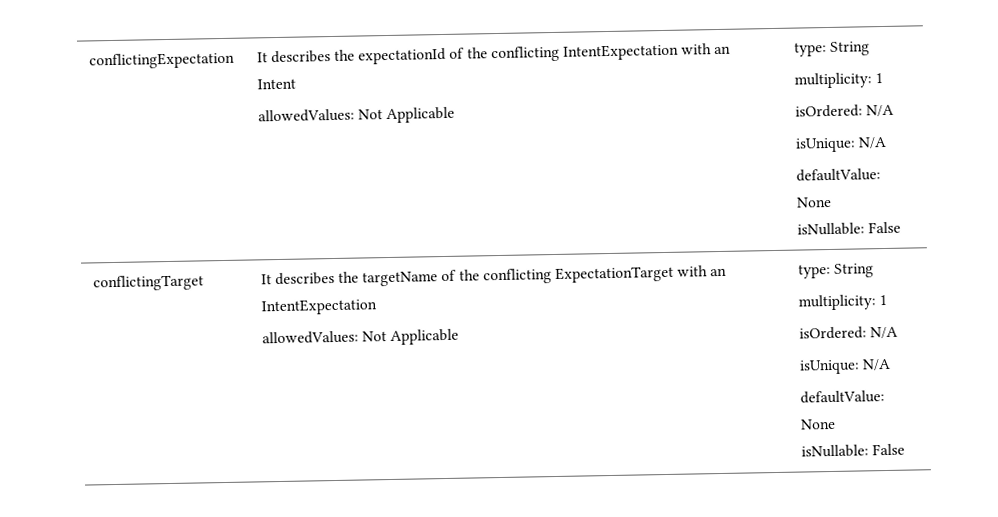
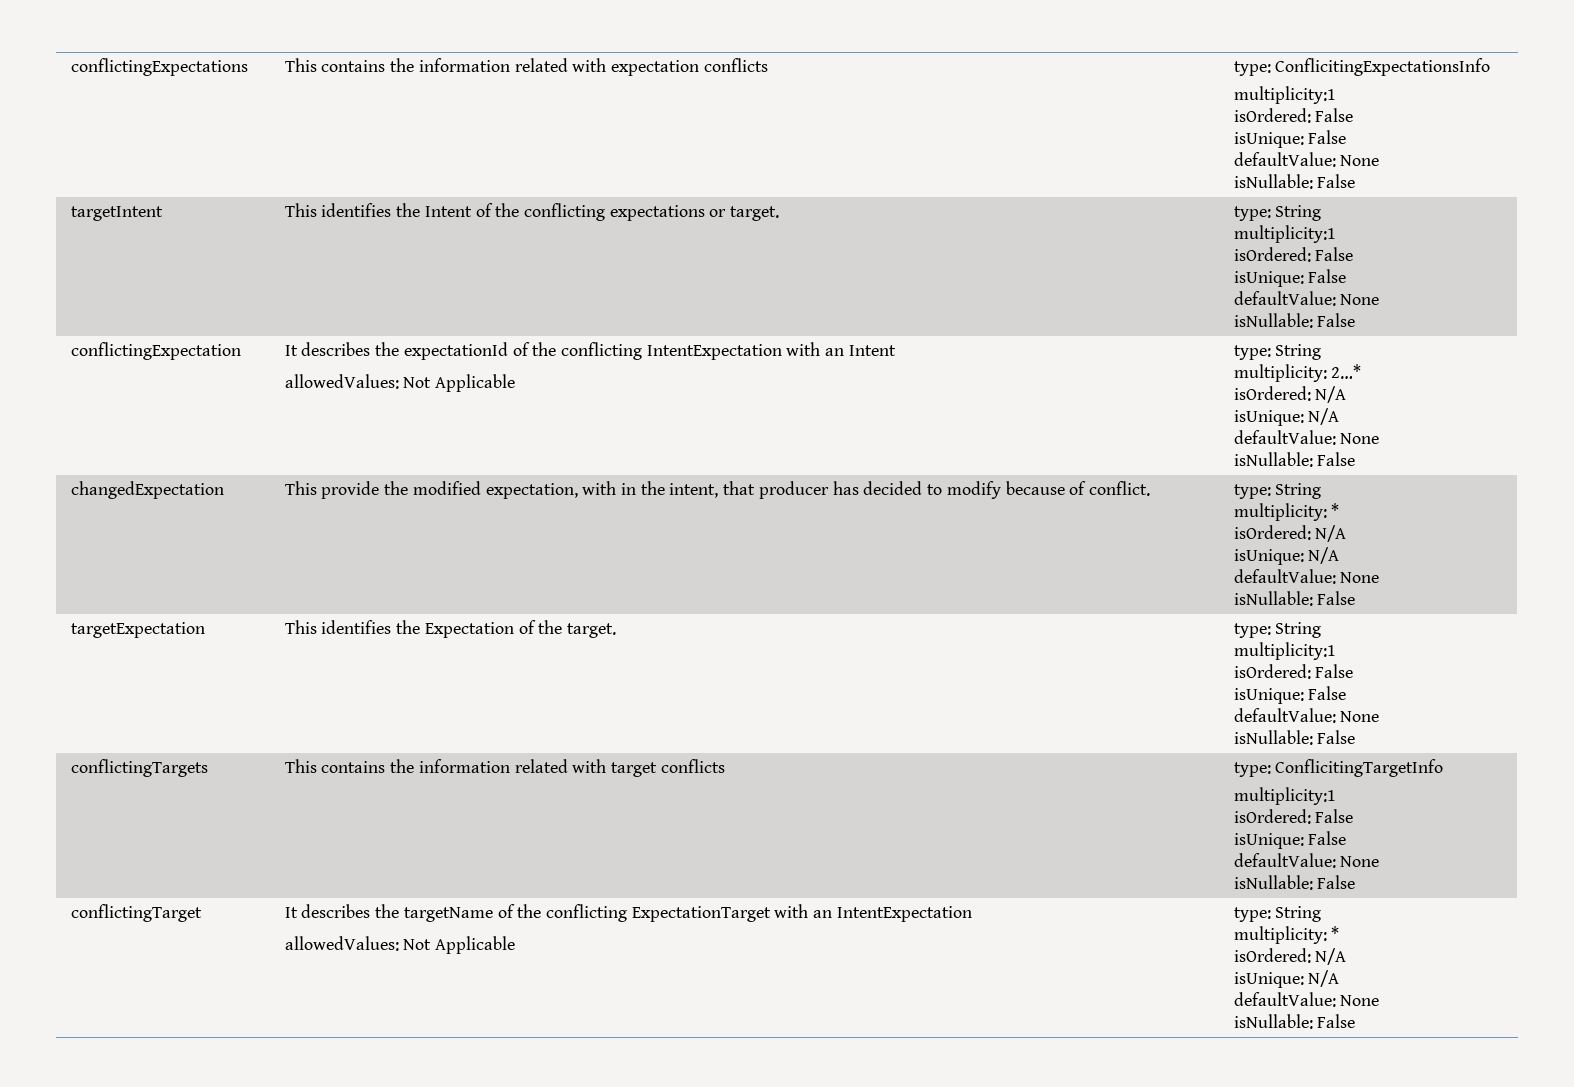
(88, 60) none -> [70,58,248,76] [284,58,768,76] [1233,58,1491,76] [1233,86,1336,104] [1233,108,1354,123] [1233,130,1347,148] [1233,152,1380,167] [1233,174,1356,189] [70,206,163,221] [284,203,780,221] [1233,205,1322,221] [1233,225,1336,243] [1233,247,1354,262] [1233,269,1347,287] [1233,291,1380,306] [1233,313,1356,328] conflictingExpectations | This contains the information related with expectation conflicts | type: ConflicitingExpectationsInfo // multiplicity:1 // isOrdered: False // isUnique: False // defaultValue: None // isNullable: False // targetIntent | This identifies the Intent of the conflicting expectations or target. | type: String // multiplicity:1 // isOrdered: False // isUnique: False // defaultValue: None // isNullable: False //
[874,73,883,84] [794,104,894,118] [794,136,887,153] [795,168,881,182] [795,196,832,208] [796,221,901,236] 1 // isOrdered: N/A // isUnique: N/A // defaultValue: None // isNullable: False -> [1331,364,1362,379] [1233,386,1347,403] [1233,408,1340,426] [1233,430,1380,445] [1233,452,1356,467] [70,481,224,499] [284,481,1150,499] [1233,483,1322,499] [1233,503,1340,521] [1233,525,1347,542] [1233,547,1340,565] [1233,569,1380,584] [1233,591,1356,606] [70,622,205,638] [284,620,617,638] [1233,622,1322,638] [1233,642,1336,660] [1233,664,1354,679] [1233,686,1347,704] [1233,708,1380,723] [1233,730,1356,745] [70,759,208,777] [284,759,725,777] [1233,759,1444,777] [1233,787,1336,805] [1233,809,1354,824] [1233,831,1347,849] [1233,853,1380,868] [1233,875,1356,890] 2…* // isOrdered: N/A // isUnique: N/A // defaultValue: None // isNullable: False // changedExpectation | This provide the modified expectation, with in the intent, that producer has decided to modify because of conflict. | type: String // multiplicity: * // isOrdered: N/A // isUnique: N/A // defaultValue: None // isNullable: False // targetExpectation | This identifies the Expectation of the target. | type: String // multiplicity:1 // isOrdered: False // isUnique: False // defaultValue: None // isNullable: False // conflictingTargets | This contains the information related with target conflicts | type: ConflicitingTargetInfo // multiplicity:1 // isOrdered: False // isUnique: False // defaultValue: None // isNullable: False
[878,294,887,306] 1 -> [1331,926,1340,940] *

